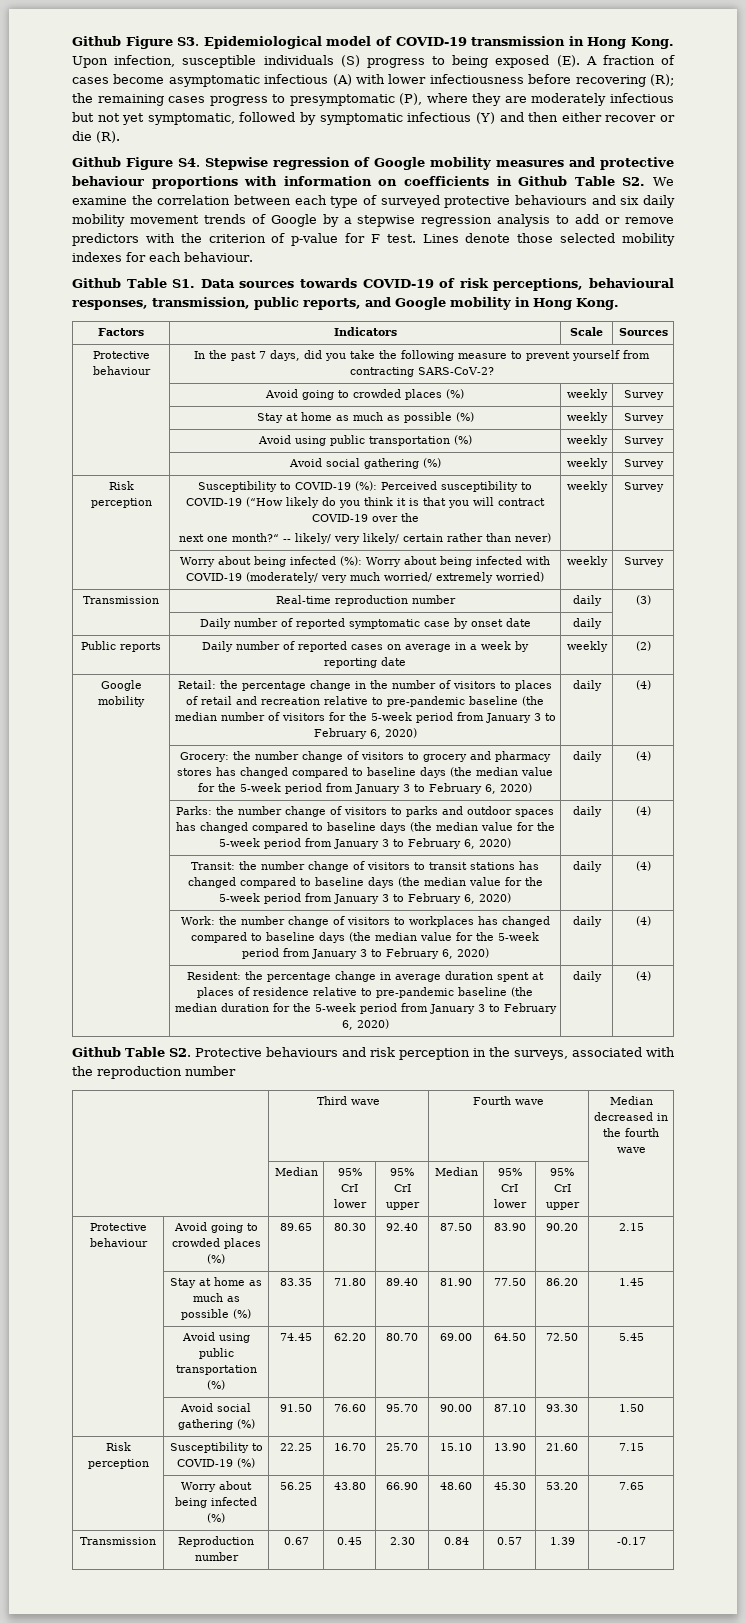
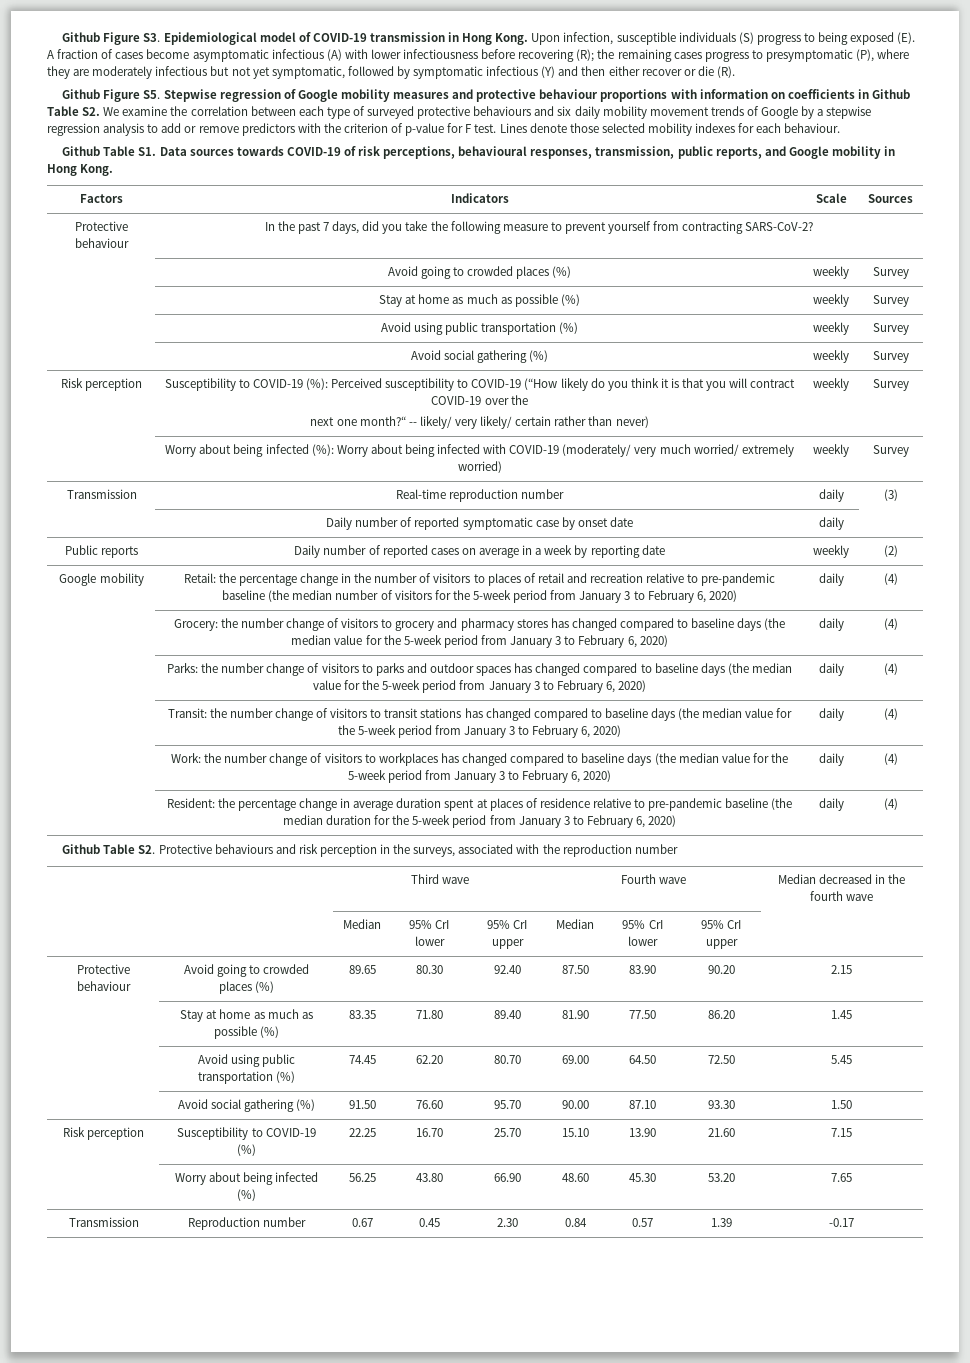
[178,158,200,167] S4. -> [143,90,161,99] S5.

